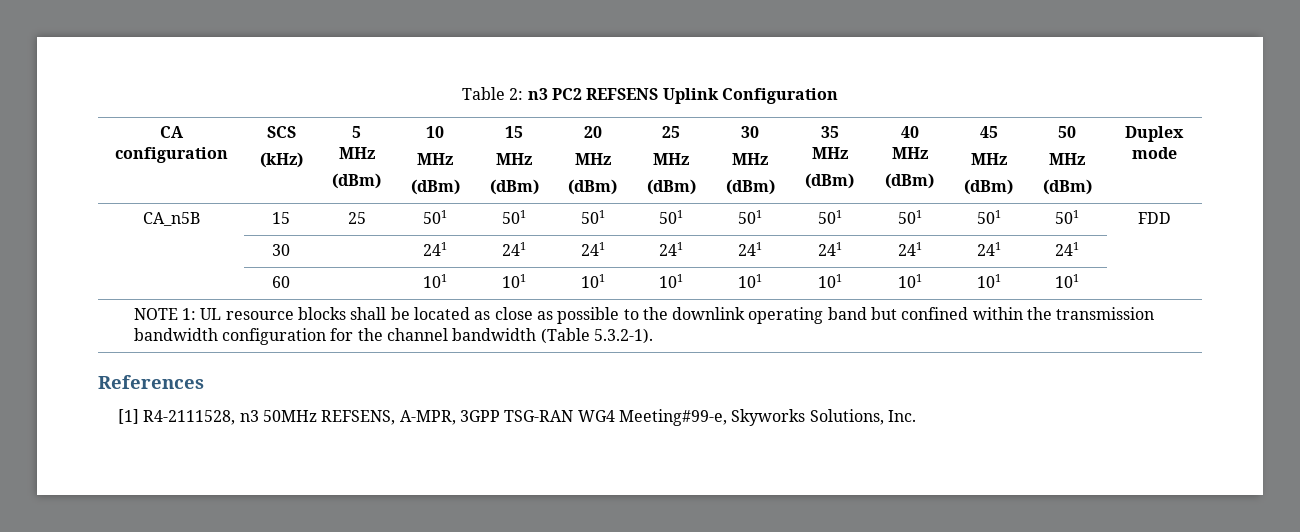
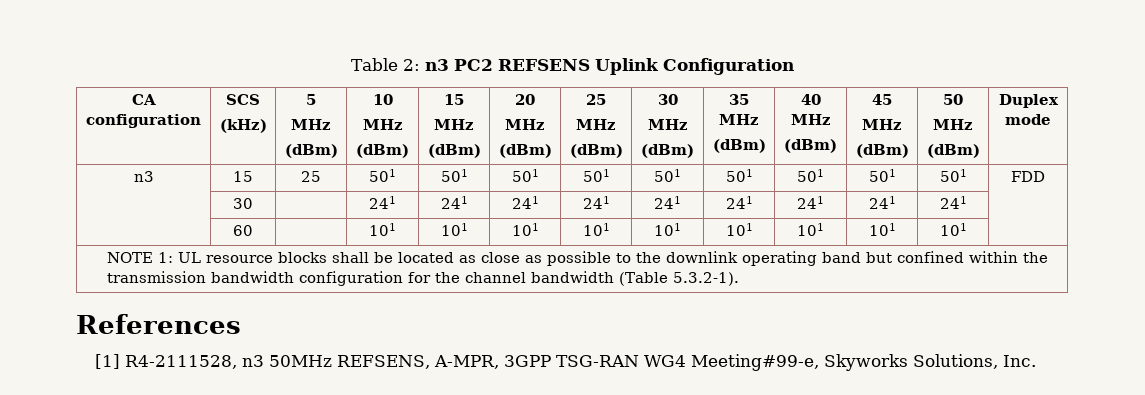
[143,212,200,226] CA_n5B -> [133,171,154,182] n3

